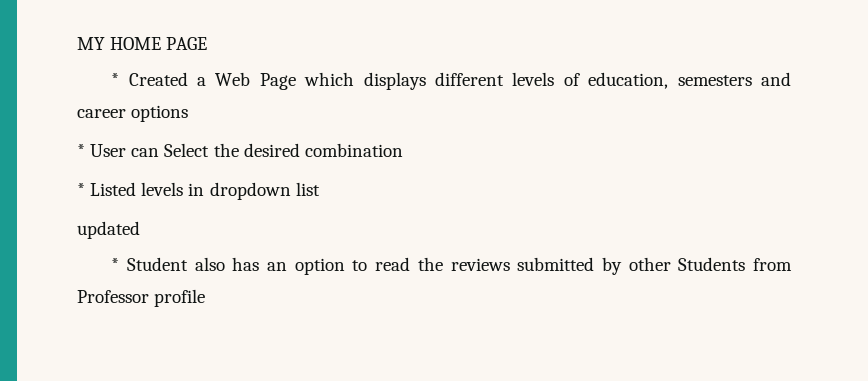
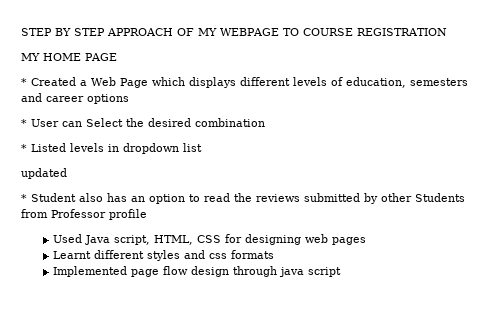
(77, 43) none -> [21,28,447,36] STEP BY STEP APPROACH OF MY WEBPAGE TO COURSE REGISTRATION //
(206, 298) none -> [53,234,367,245] [53,250,275,261] [53,266,342,277] // Used Java script, HTML, CSS for designing web pages // Learnt different styles and css formats // Implemented page flow design through java script

